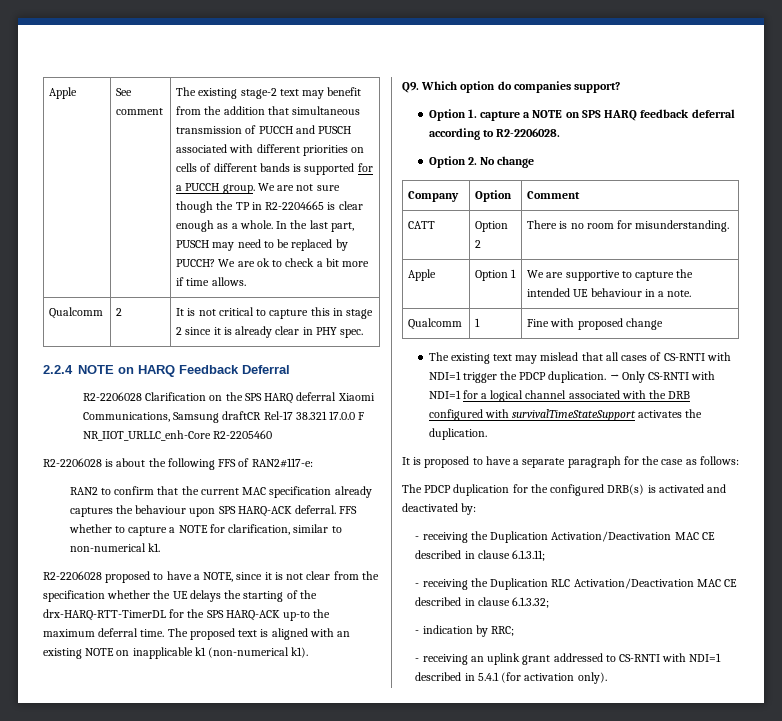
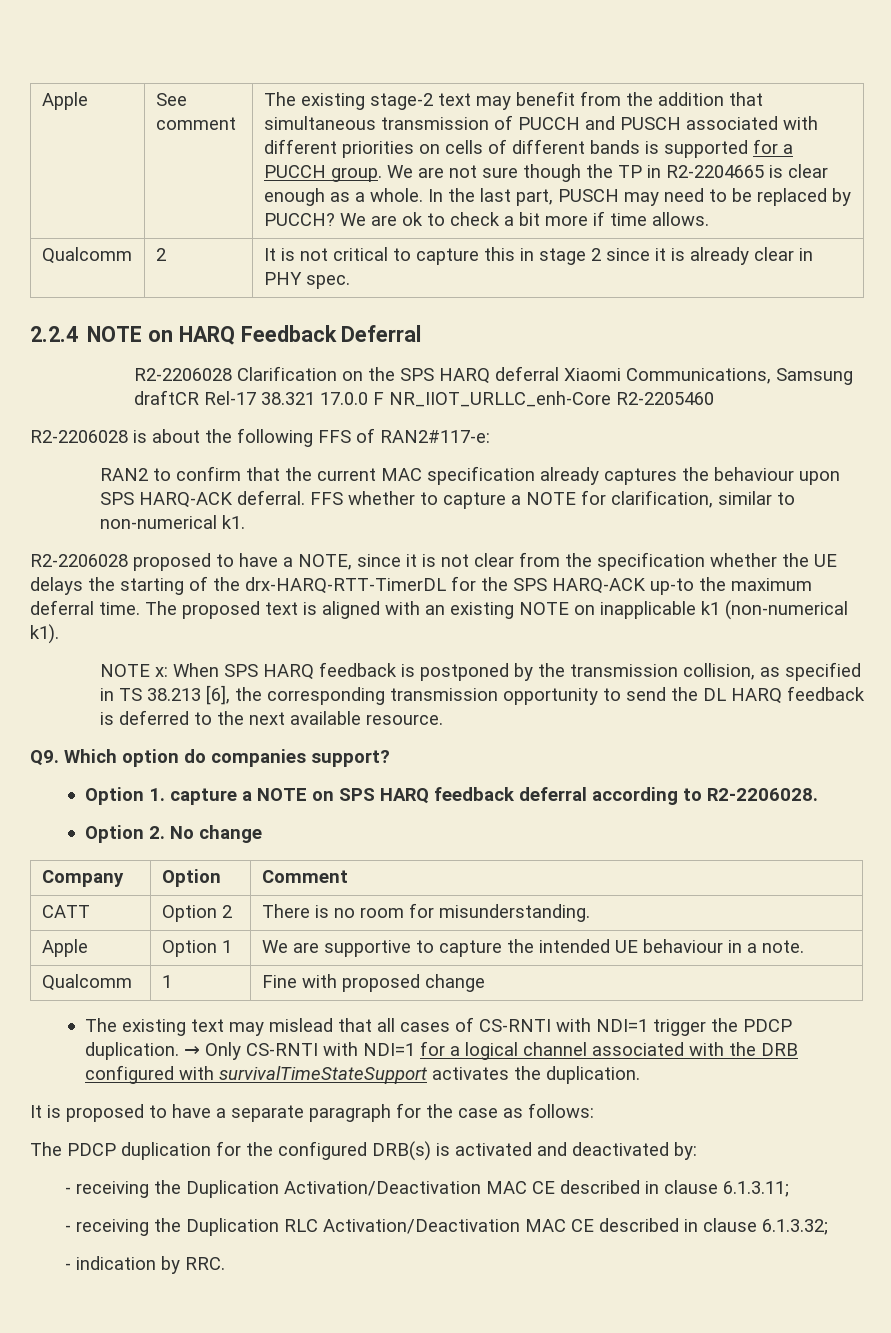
(309, 652) none -> [99,662,861,681] [99,685,865,705] [99,710,443,725] // NOTE x: When SPS HARQ feedback is postponed by the transmission collision, as specified in TS 38.213 [6], the corresponding transmission opportunity to send the DL HARQ feedback is deferred to the next available resource.
[491,626,515,636] [415,653,722,665] [415,672,607,684] RRC; // - receiving an uplink grant addressed to CS-RNTI with NDI=1 described in 5.4.1 (for activation only). -> [184,1257,225,1270] RRC.

